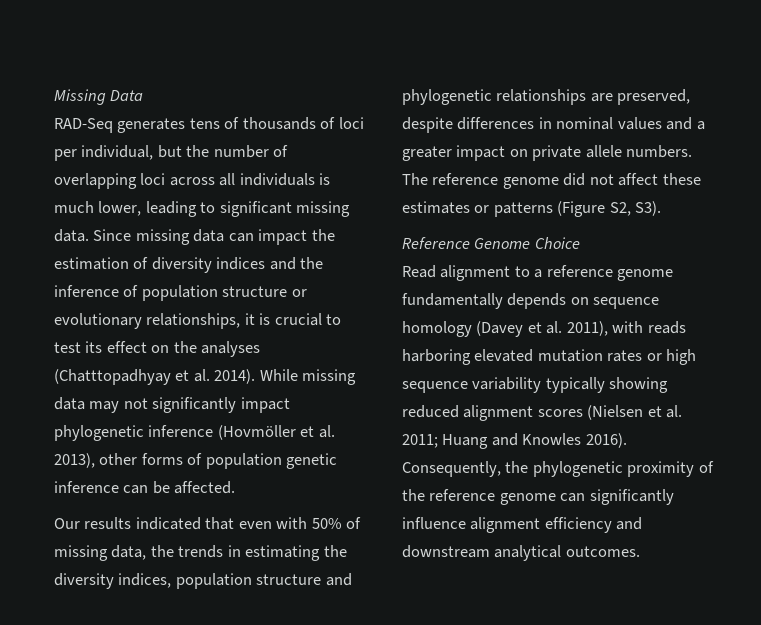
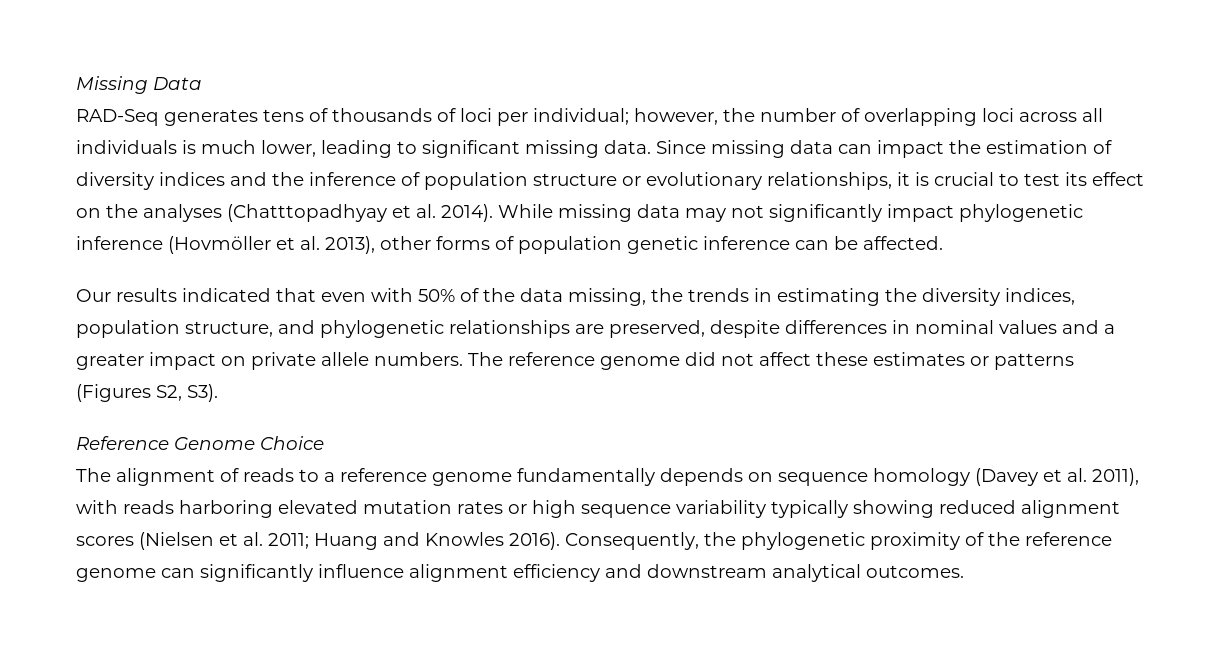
[81,145,182,160] individual, but -> [533,108,718,125] individual; however,
[54,545,147,561] missing data, -> [483,288,646,306] the data missing,
[256,574,322,585] structure -> [185,321,273,337] structure,
[557,201,606,217] (Figure -> [76,384,151,402] (Figures
[402,265,511,281] Read alignment -> [76,468,294,486] The alignment of reads

